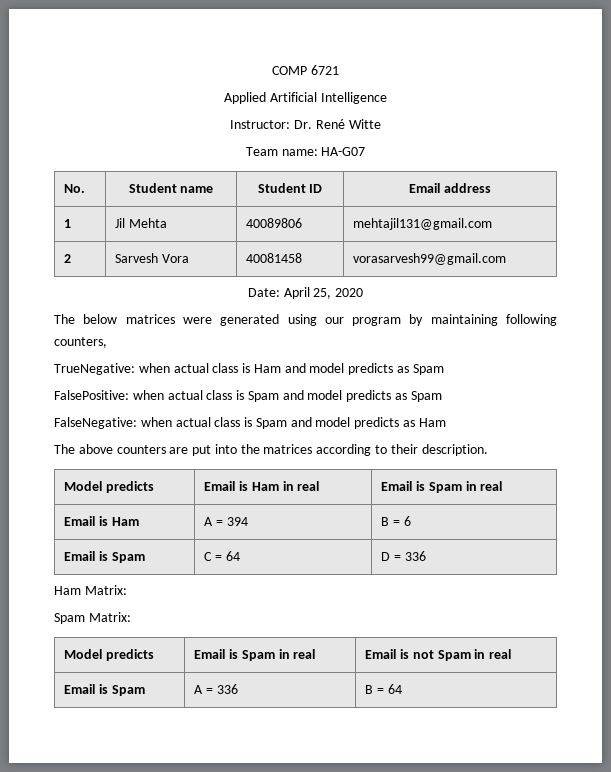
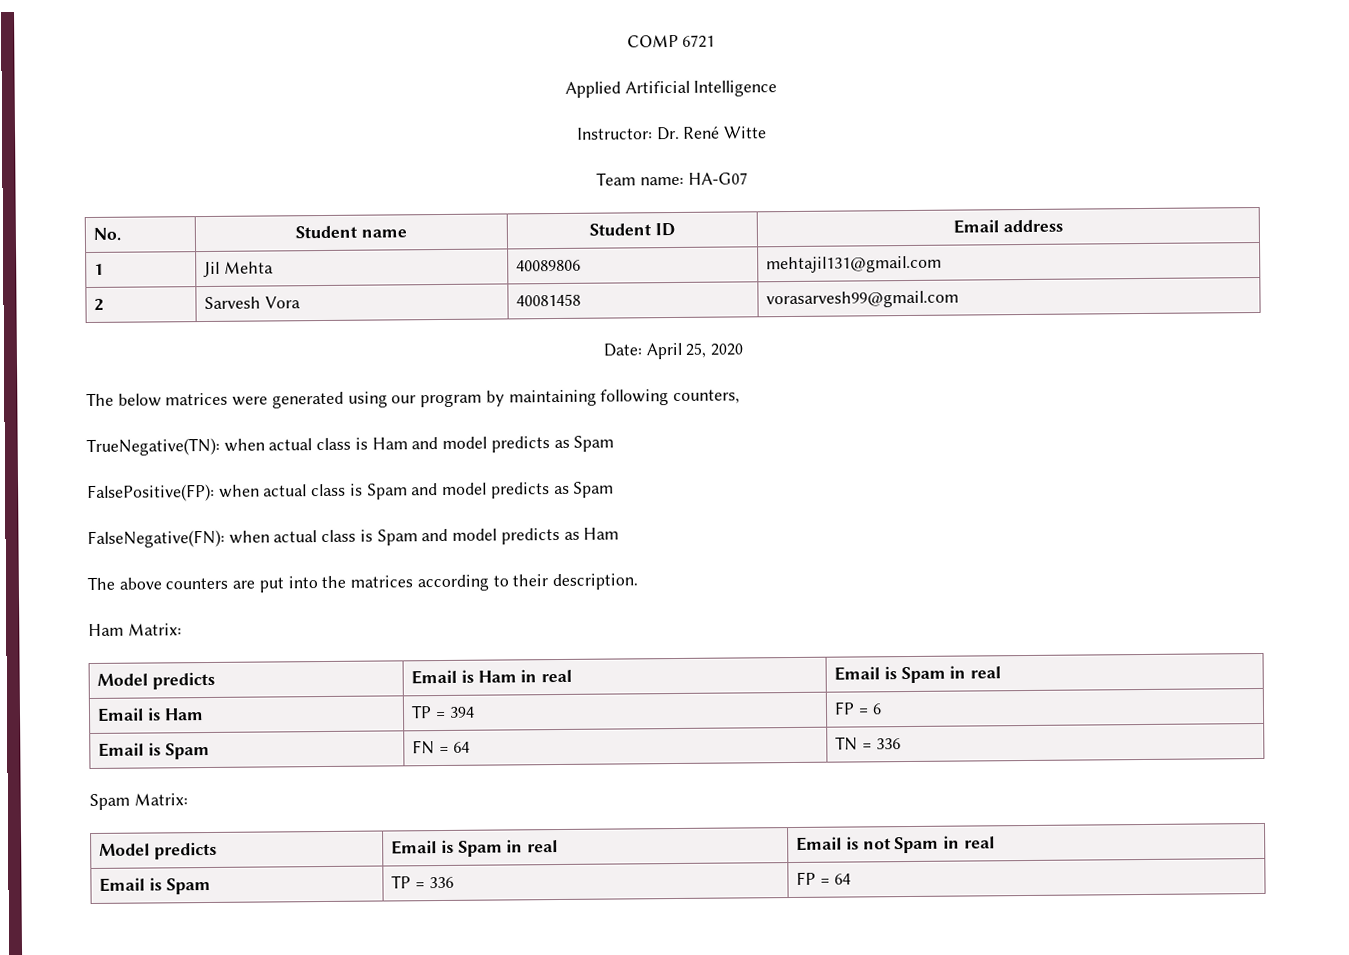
[54,363,135,375] TrueNegative: -> [86,437,220,457] TrueNegative(TN):
[54,390,129,400] FalsePositive: -> [87,483,215,503] FalsePositive(FP):
[54,417,137,429] FalseNegative: -> [87,529,225,549] FalseNegative(FN):
(488, 450) none -> [88,623,182,637] // Ham Matrix:
[204,517,214,526] A -> [411,705,433,719] TP
[381,517,390,526] B -> [834,701,856,715] FP
[204,552,213,561] C -> [412,740,436,755] FN
[381,551,426,561] [54,585,127,595] D = 336 // Ham Matrix: -> [835,736,901,751] TN = 336
[194,685,204,694] A -> [391,875,412,889] TP
[365,685,374,694] B -> [796,871,817,885] FP

